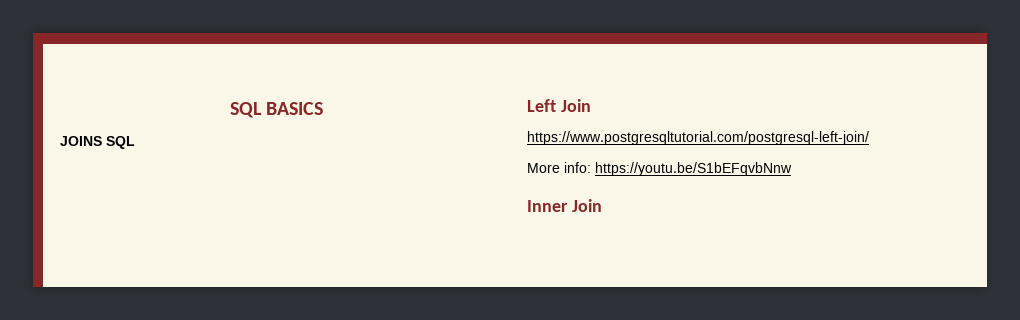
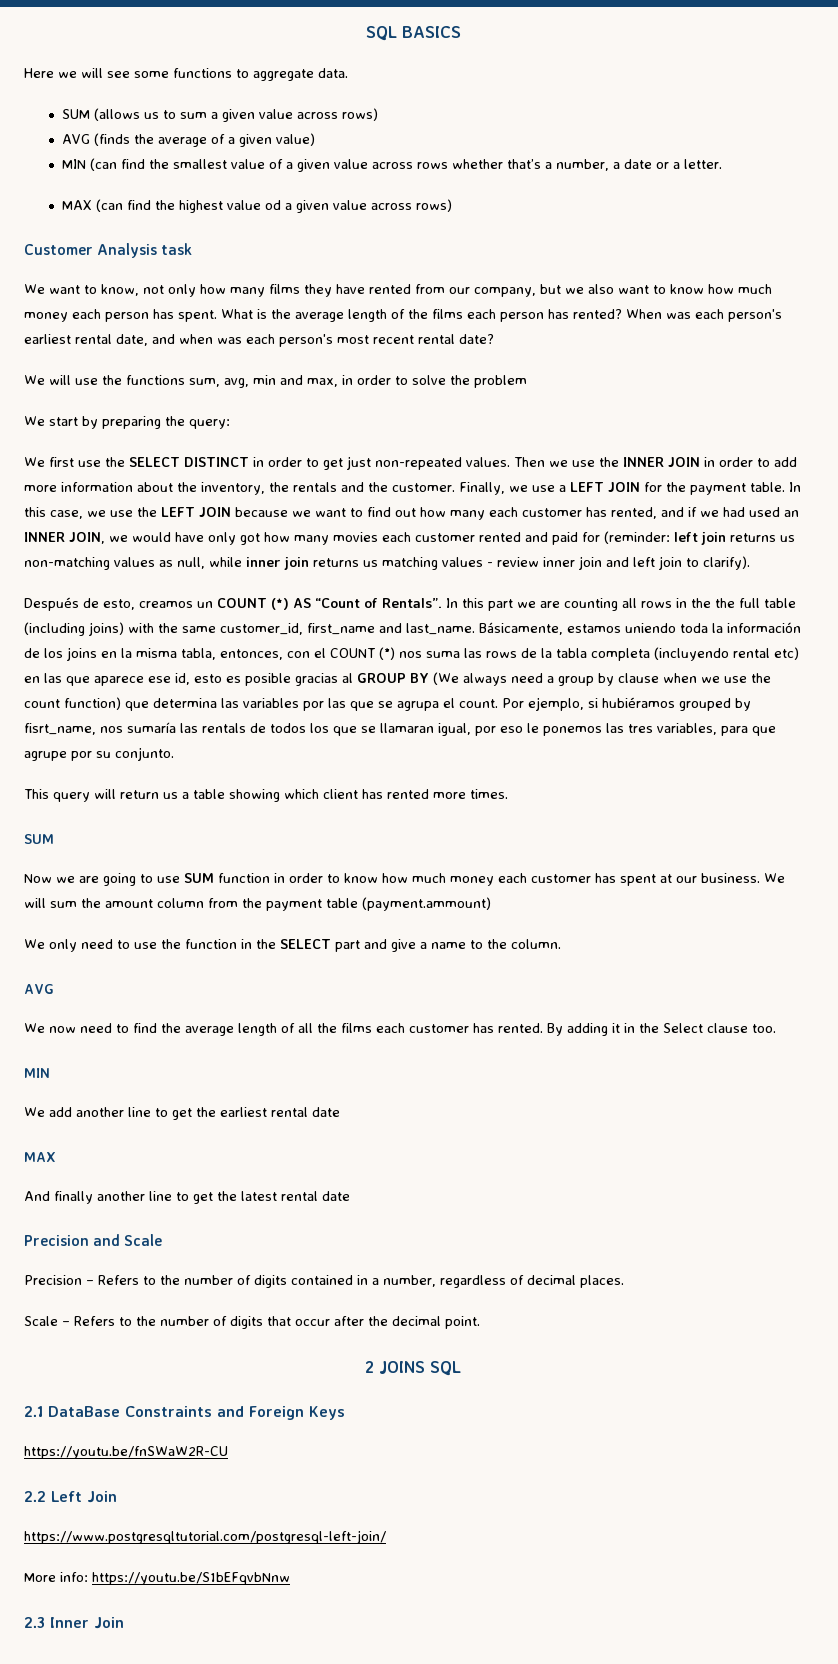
[60,136,135,149] JOINS SQL // -> [24,68,348,81] [62,108,379,122] [62,133,316,147] [62,158,723,172] [62,199,453,213] [24,243,193,258] [24,284,772,297] [24,309,782,322] [24,334,494,347] [24,375,527,388] [24,416,230,429] [24,456,797,470] [24,482,801,495] [24,507,799,520] [24,531,795,545] [24,556,750,570] [24,597,796,611] [24,622,801,636] [24,647,799,661] [24,672,771,686] [24,697,751,711] [24,722,776,736] [24,747,174,761] [24,789,508,802] [24,834,54,844] [24,873,785,886] [24,897,491,911] [24,939,561,952] [24,984,54,994] [24,1023,776,1036] [24,1068,50,1078] [24,1107,340,1120] [24,1152,56,1162] [24,1191,350,1204] [24,1234,163,1246] [24,1275,624,1288] [24,1316,480,1329] [365,1361,461,1376] [24,1406,345,1420] [24,1446,228,1459] [24,1491,46,1502] Here we will see some functions to aggregate data. // SUM (allows us to sum a given value across rows) // AVG (finds the average of a given value) // MIN (can find the smallest value of a given value across rows whether that’s a number, a date or a letter. // MAX (can find the highest value od a given value across rows) // Customer Analysis task // We want to know, not only how many films they have rented from our company, but we also want to know how much money each person has spent. What is the average length of the films each person has rented? When was each person's earliest rental date, and when was each person's most recent rental date? // We will use the functions sum, avg, min and max, in order to solve the problem // We start by preparing the query: // We first use the SELECT DISTINCT in order to get just non-repeated values. Then we use the INNER JOIN in order to add more information about the inventory, the rentals and the customer. Finally, we use a LEFT JOIN for the payment table. In this case, we use the LEFT JOIN because we want to find out how many each customer has rented, and if we had used an INNER JOIN, we would have only got how many movies each customer rented and paid for (reminder: left join returns us non-matching values as null, while inner join returns us matching values - review inner join and left join to clarify). // Después de esto, creamos un COUNT (*) AS “Count of Rentals”. In this part we are counting all rows in the the full table (including joins) with the same customer_id, first_name and last_name. Básicamente, estamos uniendo toda la información de los joins en la misma tabla, entonces, con el COUNT (*) nos suma las rows de la tabla completa (incluyendo rental etc) en las que aparece ese id, esto es posible gracias al GROUP BY (We always need a group by clause when we use the count function) que determina las variables por las que se agrupa el count. Por ejemplo, si hubiéramos grouped by fisrt_name, nos sumaría las rentals de todos los que se llamaran igual, por eso le ponemos las tres variables, para que agrupe por su conjunto. // This query will return us a table showing which client has rented more times. // SUM // Now we are going to use SUM function in order to know how much money each customer has spent at our business. We will sum the amount column from the payment table (payment.ammount) // We only need to use the function in the SELECT part and give a name to the column. // AVG // We now need to find the average length of all the films each customer has rented. By adding it in the Select clause too. // MIN // We add another line to get the earliest rental date // MAX // And finally another line to get the latest rental date // Precision and Scale // Precision – Refers to the number of digits contained in a number, regardless of decimal places. // Scale – Refers to the number of digits that occur after the decimal point. // 2 JOINS SQL // 2.1 DataBase Constraints and Foreign Keys // https://youtu.be/fnSWaW2R-CU // 2.2
(792, 169) none -> [24,1617,45,1628] 2.3

